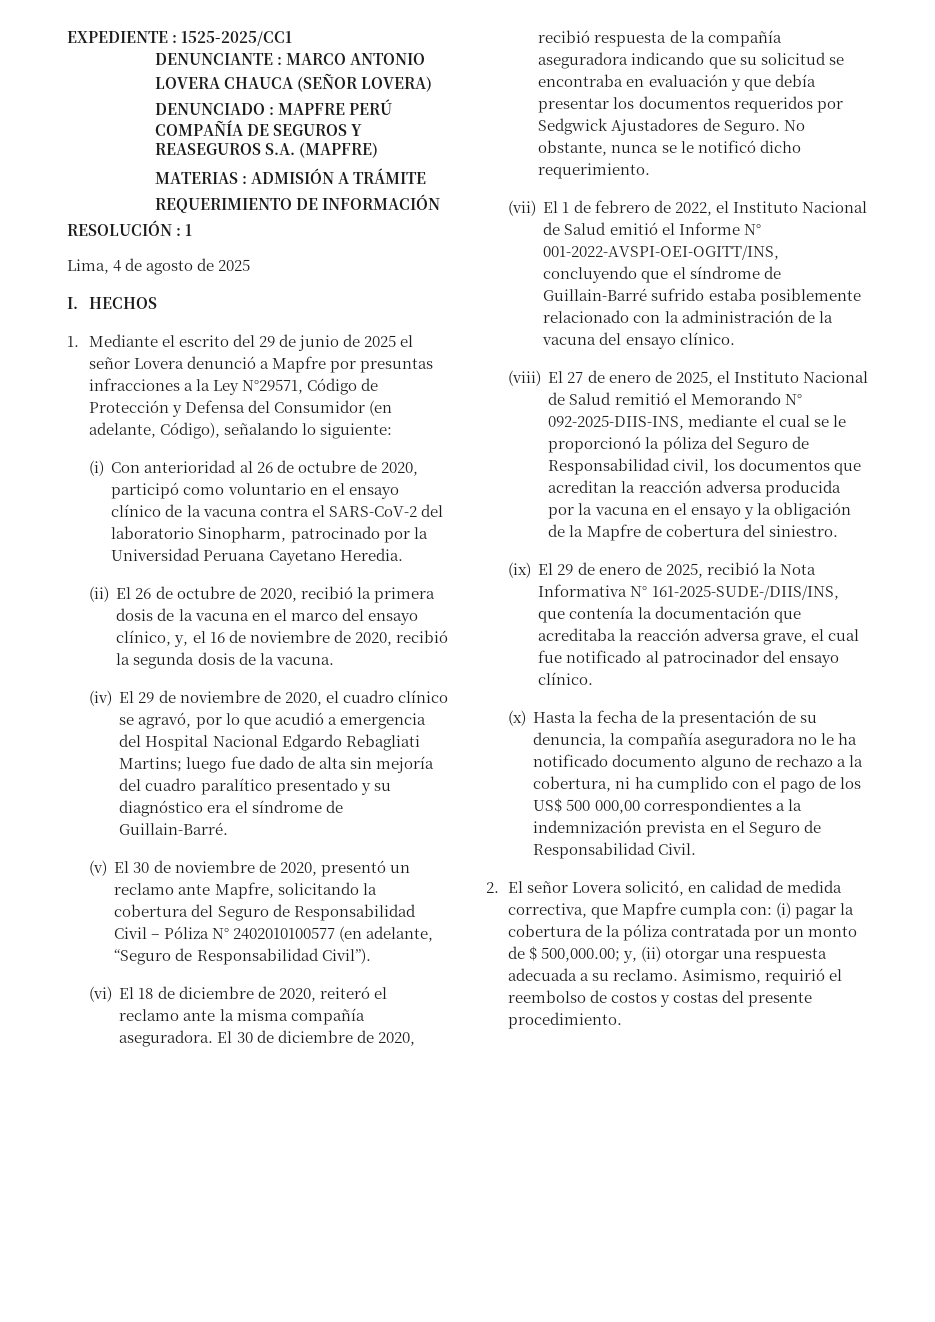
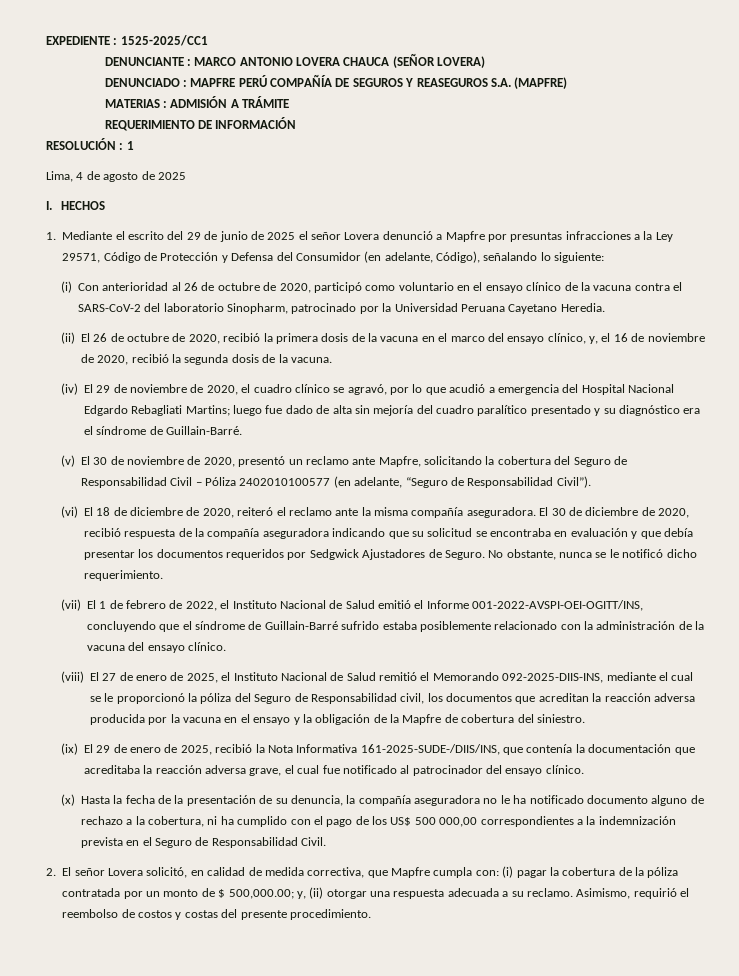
[242,379,304,394] N°29571, -> [62,253,101,263] 29571,
[211,928,229,939] N° -> (236, 481) none
[743,224,761,235] N° -> (469, 604) none
[784,394,802,405] N° -> (499, 676) none
[630,586,648,597] N° -> (358, 748) none

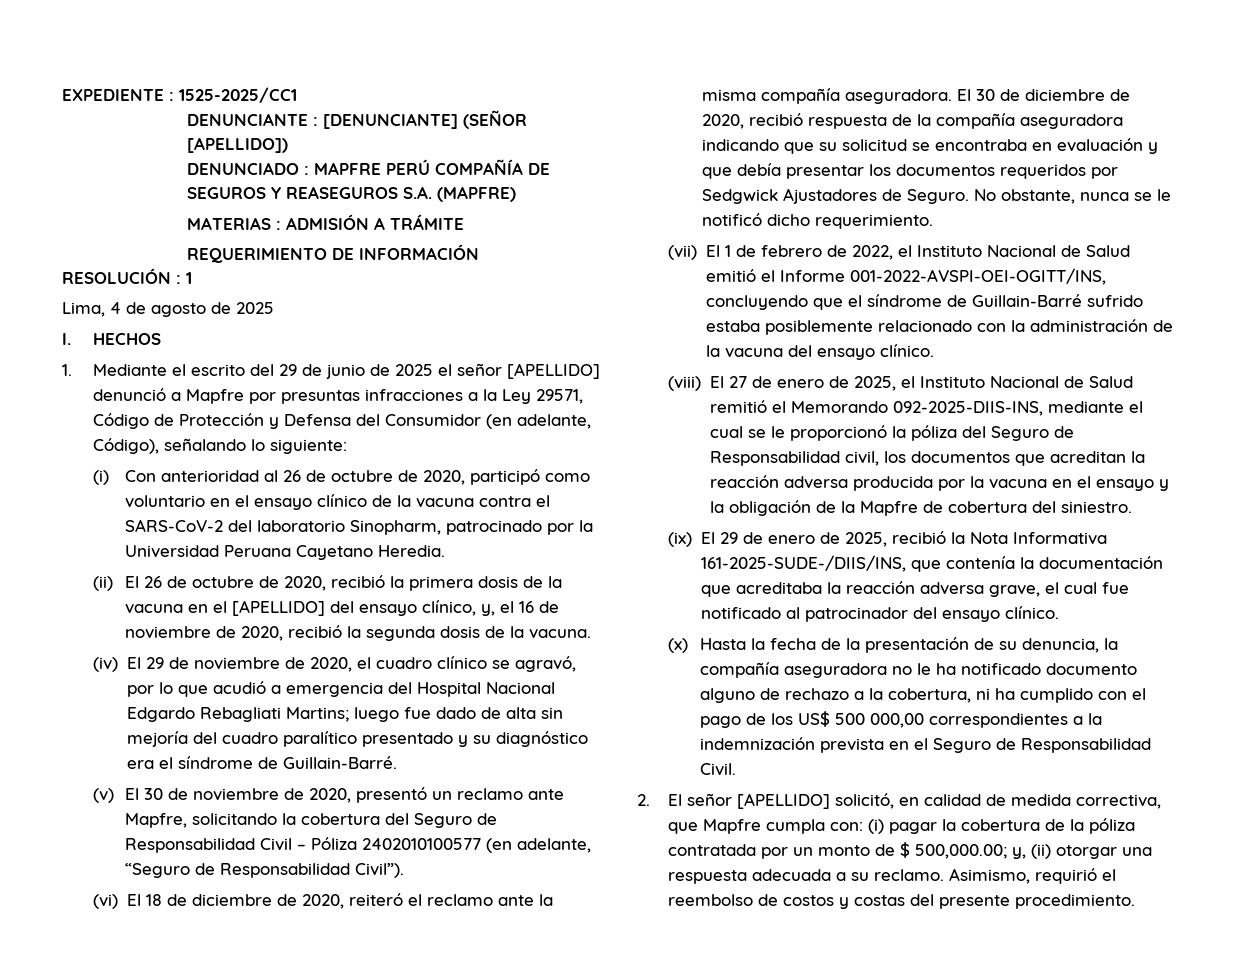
[194,53,486,68] MARCO ANTONIO LOVERA CHAUCA (SEÑOR LOVERA) -> [323,110,528,129] [187,137,289,153] [DENUNCIANTE] (SEÑOR [APELLIDO])
[344,232,380,240] Lovera -> [507,363,601,379] [APELLIDO]
[450,336,485,342] marco -> [231,600,325,616] [APELLIDO]
[108,868,143,876] Lovera -> [737,793,831,809] [APELLIDO]

